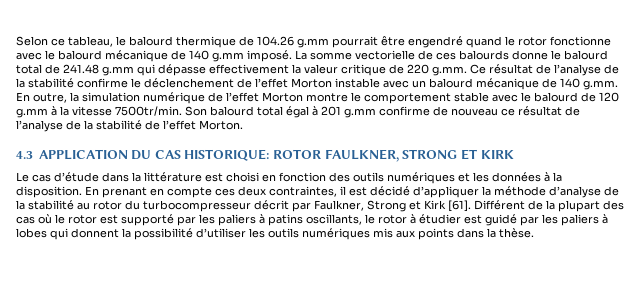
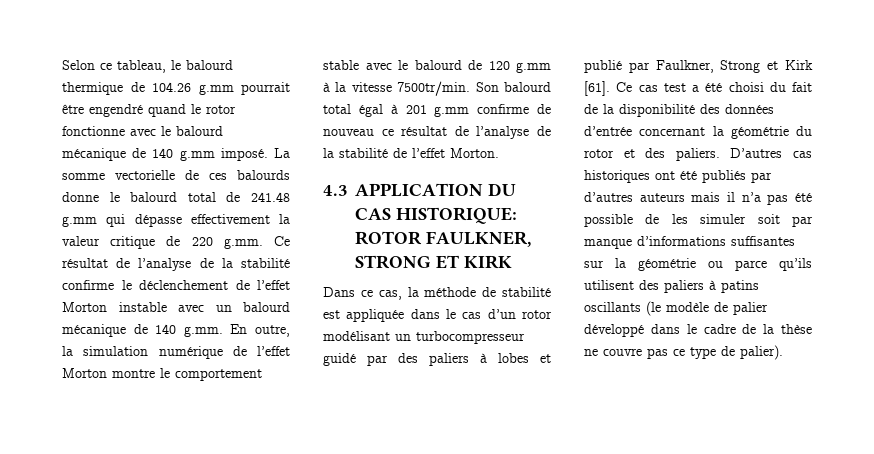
[16,172,562,184] [16,186,619,198] [16,200,289,212] Le cas d’étude dans la littérature est choisi en fonction des outils numériques et les données à la disposition. En prenant en compte ces deux contraintes, il est décidé d’appliquer la méthode d’analyse de la stabilité au rotor du turbocompresseur décrit -> [323,287,551,300] [323,309,552,322] [323,331,525,344] [323,353,551,366] [584,60,622,73] Dans ce cas, la méthode de stabilité est appliquée dans le cas d’un rotor modélisant un turbocompresseur guidé par des paliers à lobes et publié
[474,200,624,212] [16,214,608,226] [16,228,534,240] Différent de la plupart des cas où le rotor est supporté par les paliers à patins oscillants, le rotor à étudier est guidé par les paliers à lobes qui donnent la possibilité d’utiliser les outils numériques mis aux points dans la thèse. -> [616,82,812,92] [584,104,774,117] [584,126,812,139] [584,148,812,161] [584,170,772,183] [584,192,812,205] [584,214,813,227] [584,236,795,249] [584,258,812,271] [584,280,759,293] [584,301,768,316] [584,324,812,337] [584,345,783,360] Ce cas test a été choisi du fait de la disponibilité des données d’entrée concernant la géométrie du rotor et des paliers. D’autres cas historiques ont été publiés par d’autres auteurs mais il n’a pas été possible de les simuler soit par manque d’informations suffisantes sur la géométrie ou parce qu’ils utilisent des paliers à patins oscillants (le modèle de palier développé dans le cadre de la thèse ne couvre pas ce type de palier).

